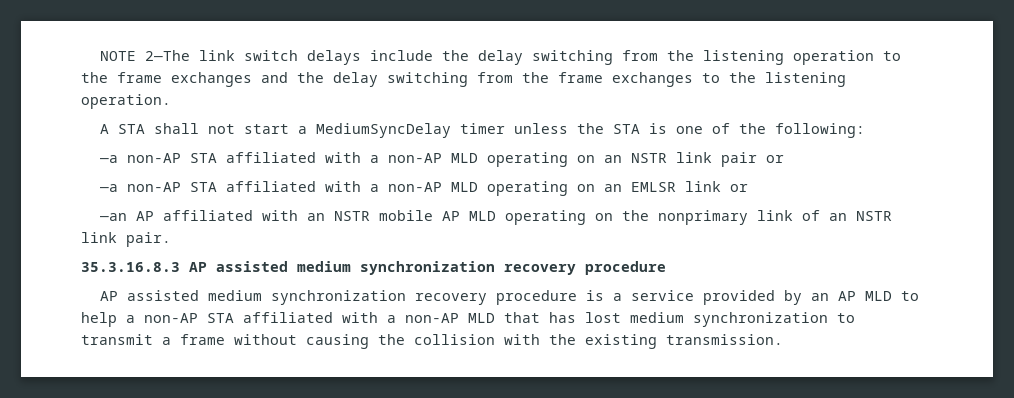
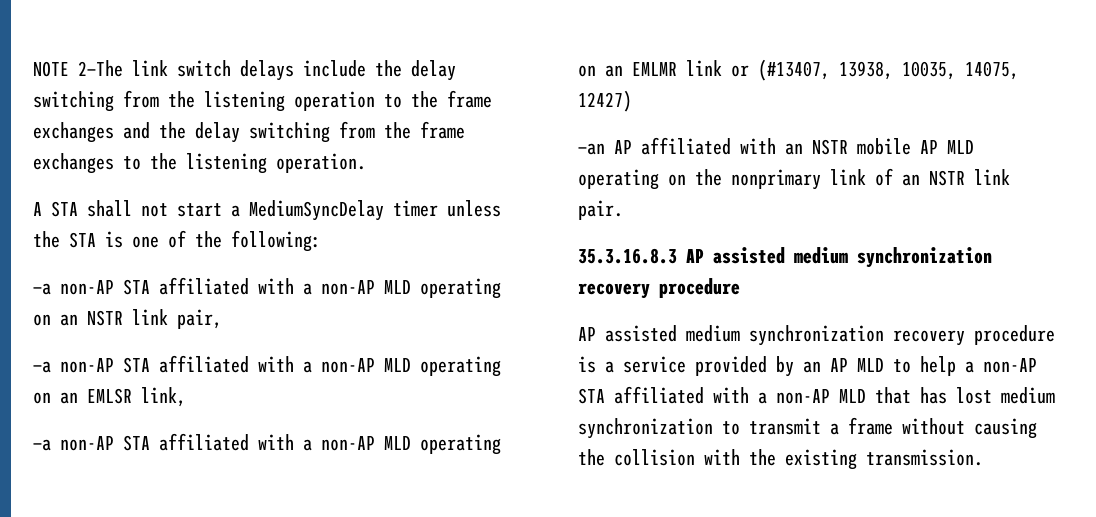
[721,152,785,167] pair or -> [177,309,222,329] pair,
[685,181,749,192] link or -> [141,387,186,407] [33,433,501,455] [578,59,1019,81] [578,90,632,112] link, // —a non-AP STA affiliated with a non-AP MLD operating on an EMLMR link or (#13407, 13938, 10035, 14075, 12427)

